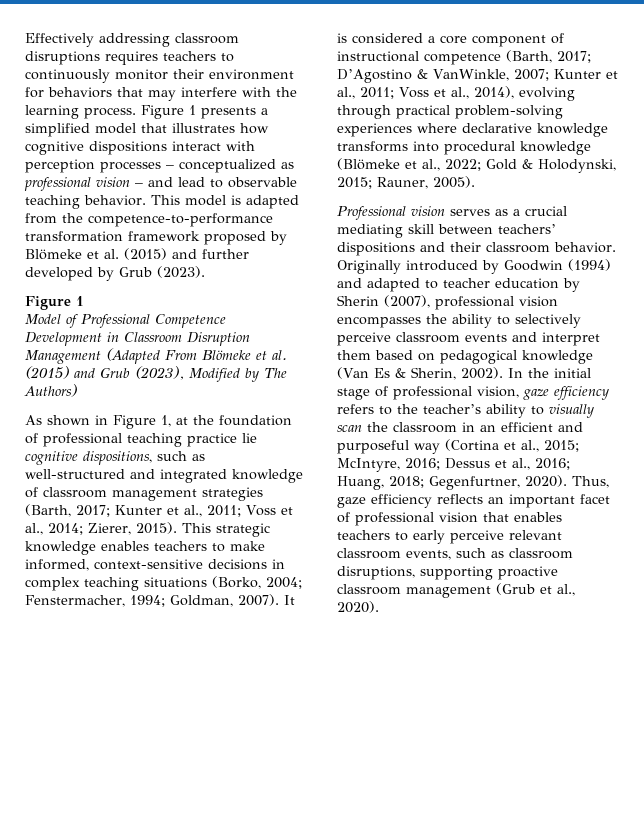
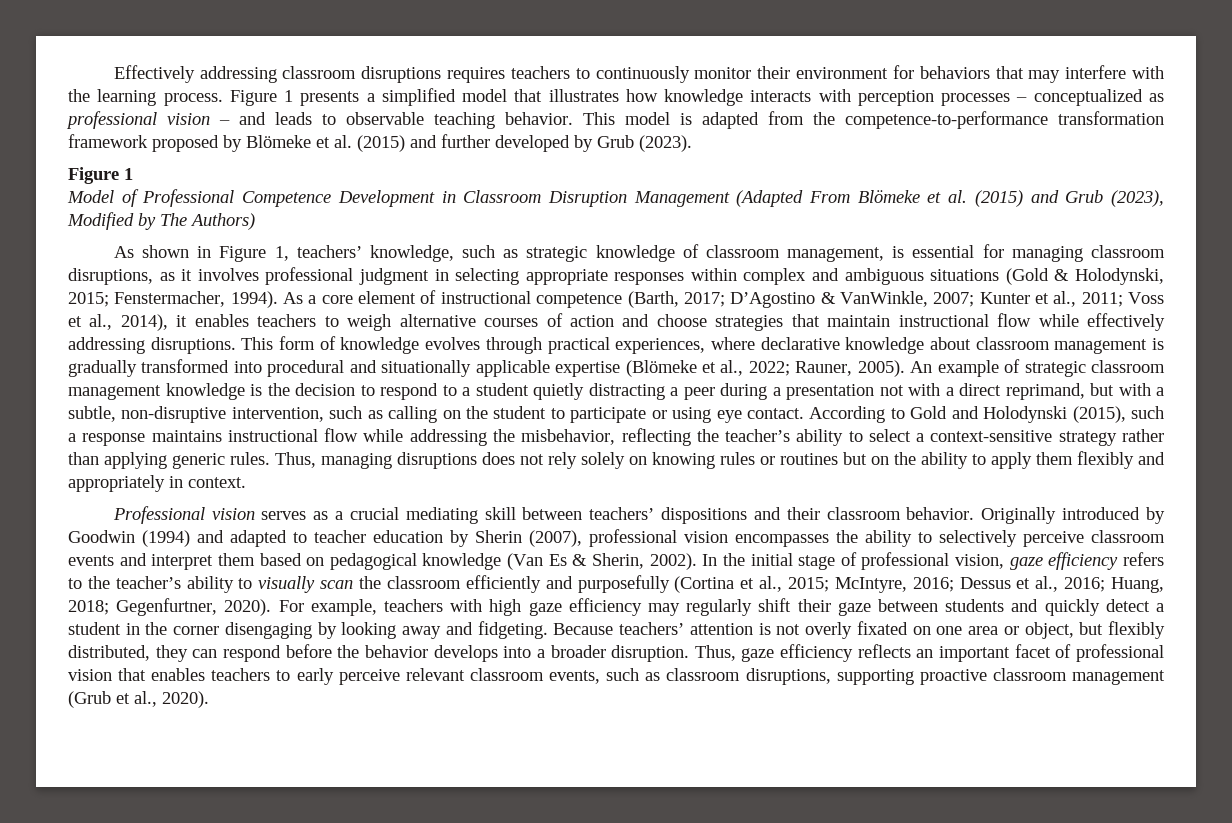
[25,141,221,155] cognitive dispositions interact -> [664,89,812,106] knowledge interacts
[178,177,205,187] lead -> [275,112,312,125] leads
[176,415,292,426] [25,433,257,447] [25,451,205,465] [25,469,303,483] [25,487,263,501] [25,504,293,517] [25,522,270,537] [25,541,265,555] [25,559,285,571] [25,576,302,591] [25,594,295,607] [337,33,423,44] at the foundation of professional teaching practice lie cognitive dispositions, such as well-structured and integrated knowledge of classroom management strategies (Barth, 2017; Kunter et al., 2011; Voss et al., 2014; Zierer, 2015). This strategic knowledge enables teachers to make informed, context-sensitive decisions in complex teaching situations (Borko, 2004; Fenstermacher, 1994; Goldman, 2007). It is considered -> [296,244,1166,262] [68,267,1165,285] [68,291,304,308] teachers’ knowledge, such as strategic knowledge of classroom management, is essential for managing classroom disruptions, as it involves professional judgment in selecting appropriate responses within complex and ambiguous situations (Gold & Holodynski, 2015; Fenstermacher, 1994). As
[472,35,546,47] component -> [358,291,417,304] element
[518,87,575,101] [337,105,563,119] [337,123,608,137] [337,141,591,155] [337,158,616,173] [337,176,475,189] evolving through practical problem-solving experiences where declarative knowledge transforms into procedural knowledge (Blömeke et al., 2022; Gold & Holodynski, 2015; Rauner, 2005). -> [176,313,1166,331] [68,336,1164,354] [68,359,1166,377] [68,383,1164,400] [68,406,1165,423] [68,428,1165,446] [68,451,1165,469] [68,475,246,492] it enables teachers to weigh alternative courses of action and choose strategies that maintain instructional flow while effectively addressing disruptions. This form of knowledge evolves through practical experiences, where declarative knowledge about classroom management is gradually transformed into procedural and situationally applicable expertise (Blömeke et al., 2022; Rauner, 2005). An example of strategic classroom management knowledge is the decision to respond to a student quietly distracting a peer during a presentation not with a direct reprimand, but with a subtle, non-disruptive intervention, such as calling on the student to participate or using eye contact. According to Gold and Holodynski (2015), such a response maintains instructional flow while addressing the misbehavior, reflecting the teacher’s ability to select a context-sensitive strategy rather than applying generic rules. Thus, managing disruptions does not rely solely on knowing rules or routines but on the ability to apply them flexibly and appropriately in context.
[462,422,583,432] [337,440,440,454] in an efficient and purposeful way -> [465,575,670,593] efficiently and purposefully
(567, 481) none -> [278,598,1165,616] [68,621,1165,639] [68,644,690,662] For example, teachers with high gaze efficiency may regularly shift their gaze between students and quickly detect a student in the corner disengaging by looking away and fidgeting. Because teachers’ attention is not overly fixated on one area or object, but flexibly distributed, they can respond before the behavior develops into a broader disruption.

